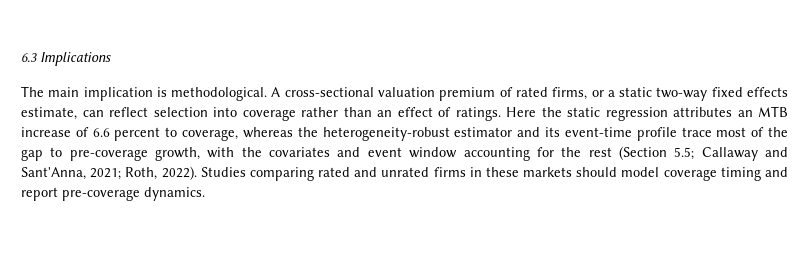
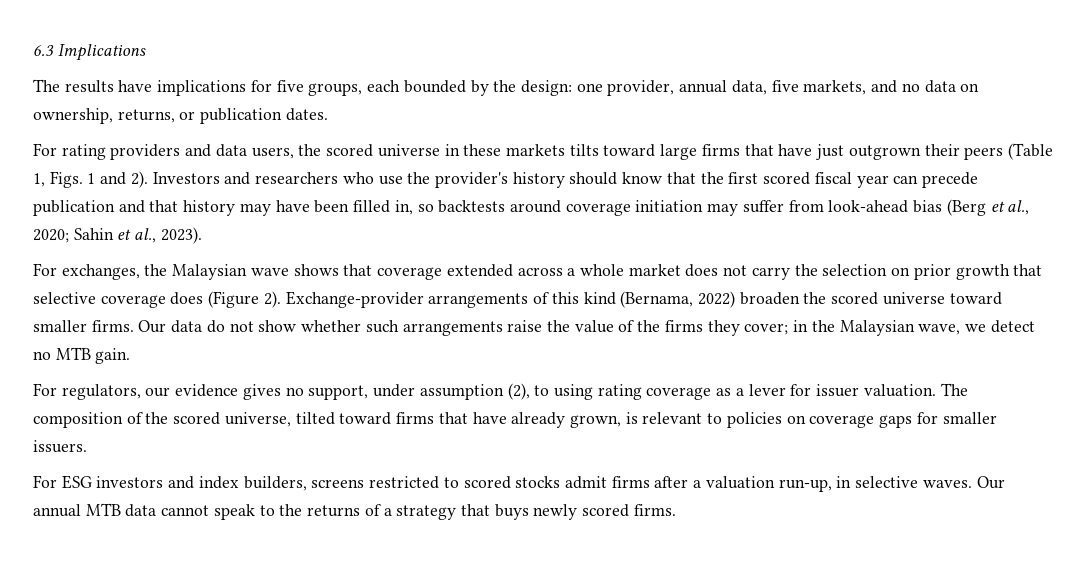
[48,87,788,101] [21,106,788,121] [21,127,789,141] [21,146,789,161] [21,166,788,181] [21,187,205,201] main implication is methodological. A cross-sectional valuation premium of rated firms, or a static two-way fixed effects estimate, can reflect selection into coverage rather than an effect of ratings. Here the static regression attributes an MTB increase of 6.6 percent to coverage, whereas the heterogeneity-robust estimator and its event-time profile trace most of the gap to pre-coverage growth, with the covariates and event window accounting for the rest (Section 5.5; Callaway and Sant'Anna, 2021; Roth, 2022). Studies comparing rated and unrated firms in these markets should model coverage timing and report pre-coverage dynamics. -> [64,80,980,96] [33,108,328,124] [33,143,1053,160] [33,171,978,188] [33,199,1030,216] [33,227,202,244] [33,263,1043,280] [33,291,1002,308] [33,320,1035,336] [33,347,131,364] [33,383,968,400] [33,412,997,428] [33,440,87,453] [33,475,1005,492] [33,503,676,520] results have implications for five groups, each bounded by the design: one provider, annual data, five markets, and no data on ownership, returns, or publication dates. // For rating providers and data users, the scored universe in these markets tilts toward large firms that have just outgrown their peers (Table 1, Figs. 1 and 2). Investors and researchers who use the provider's history should know that the first scored fiscal year can precede publication and that history may have been filled in, so backtests around coverage initiation may suffer from look-ahead bias (Berg et al., 2020; Sahin et al., 2023). // For exchanges, the Malaysian wave shows that coverage extended across a whole market does not carry the selection on prior growth that selective coverage does (Figure 2). Exchange-provider arrangements of this kind (Bernama, 2022) broaden the scored universe toward smaller firms. Our data do not show whether such arrangements raise the value of the firms they cover; in the Malaysian wave, we detect no MTB gain. // For regulators, our evidence gives no support, under assumption (2), to using rating coverage as a lever for issuer valuation. The composition of the scored universe, tilted toward firms that have already grown, is relevant to policies on coverage gaps for smaller issuers. // For ESG investors and index builders, screens restricted to scored stocks admit firms after a valuation run-up, in selective waves. Our annual MTB data cannot speak to the returns of a strategy that buys newly scored firms.

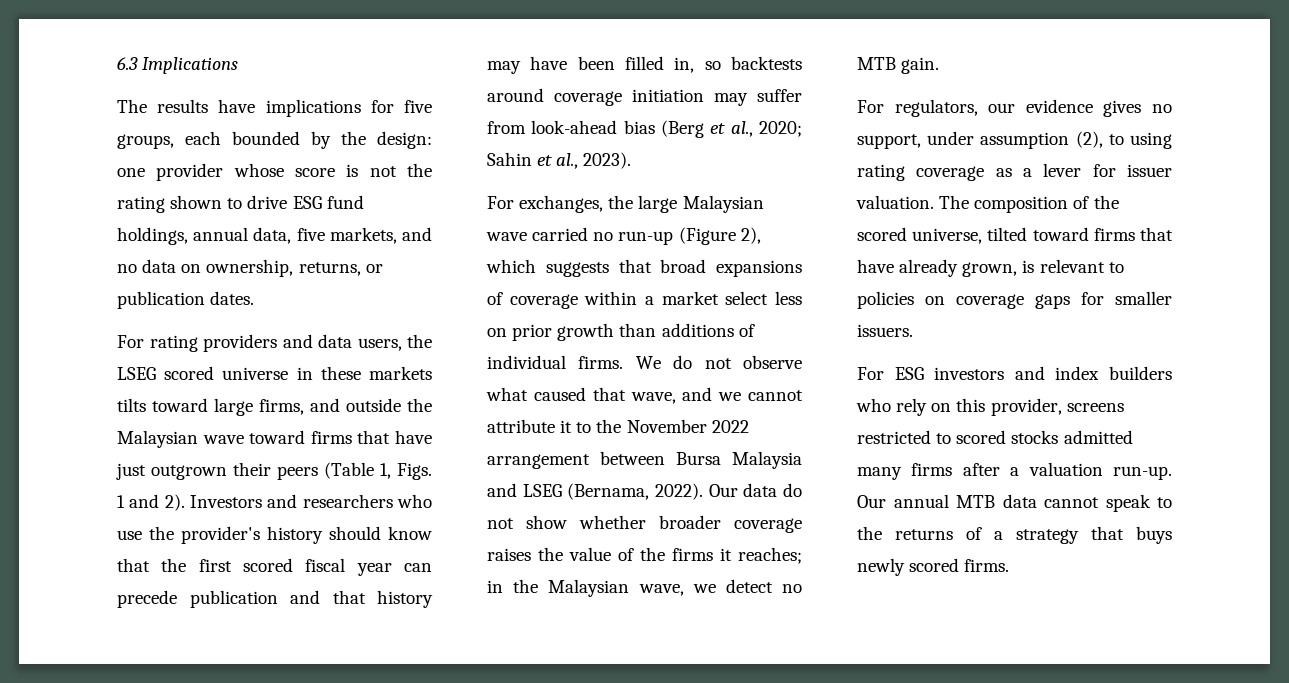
[607,80,675,96] provider, -> [156,163,432,181] [117,195,364,213] [117,227,188,245] provider whose score is not the rating shown to drive ESG fund holdings,
(322, 150) none -> [117,367,156,380] LSEG
(698, 152) none -> [259,398,432,415] [117,430,306,448] firms, and outside the Malaysian wave toward
[172,264,1043,280] [33,291,1002,308] [33,320,134,332] Malaysian wave shows that coverage extended across a whole market does not carry the selection on prior growth that selective coverage does (Figure 2). Exchange-provider arrangements of this kind (Bernama, 2022) broaden the scored universe toward smaller firms. -> [638,195,764,213] [486,227,761,245] [486,259,802,277] [487,291,802,309] [487,323,755,341] [487,355,802,369] [486,387,803,404] [487,419,749,433] [487,451,802,469] [487,483,703,500] large Malaysian wave carried no run-up (Figure 2), which suggests that broad expansions of coverage within a market select less on prior growth than additions of individual firms. We do not observe what caused that wave, and we cannot attribute it to the November 2022 arrangement between Bursa Malaysia and LSEG (Bernama, 2022).
[365,320,543,336] such arrangements raise -> [659,515,802,533] [487,548,531,561] broader coverage raises
[707,320,789,336] they cover; -> [720,547,802,564] it reaches;
[243,476,307,491] builders, -> [1109,366,1172,380] [856,398,1062,416] builders who rely on this provider,
[564,476,607,489] admit -> [1063,430,1133,444] [857,467,902,480] admitted many
[778,476,972,492] run-up, in selective waves. -> [1113,466,1172,480] run-up.

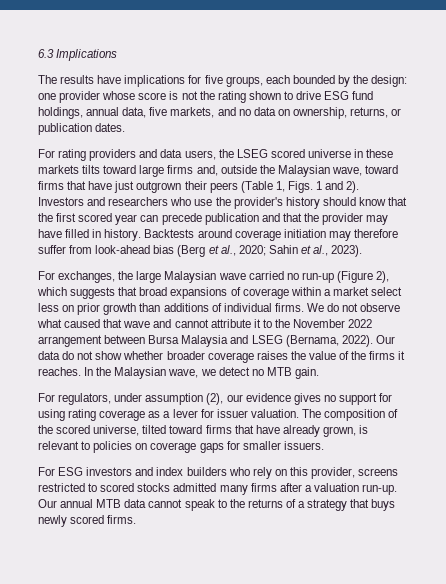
[259,398,340,415] firms, and -> [167,165,218,176] firms and,
[202,435,244,444] wave -> [331,167,362,176] wave,
[305,558,346,572] fiscal -> (113, 217) none
[377,590,433,608] [487,56,802,74] history may have been filled in, so backtests -> [303,213,389,225] [38,229,195,241] the provider may have filled in history. Backtests
(748, 99) none -> [353,229,398,238] therefore
[630,387,742,404] wave, and we -> [123,319,172,328] wave and
[738,547,802,564] [487,580,503,593] reaches; in -> [38,367,94,376] reaches. In
(978, 108) none -> [114,393,224,405] under assumption (2),
[857,131,1124,149] support, under assumption (2), to -> [338,393,393,405] support for

